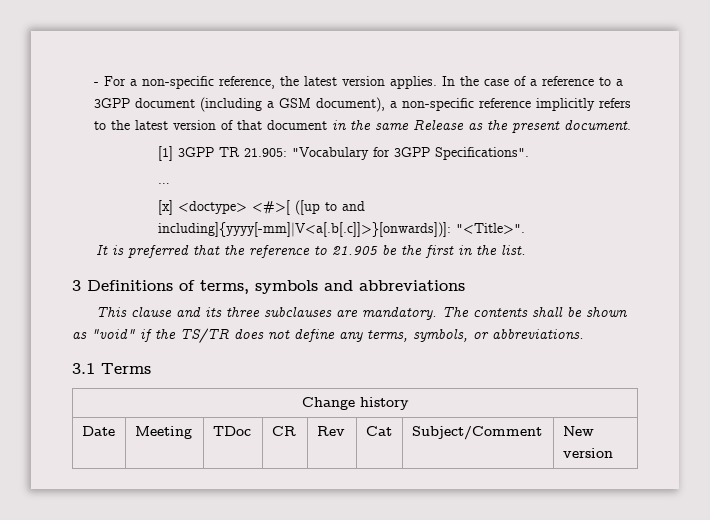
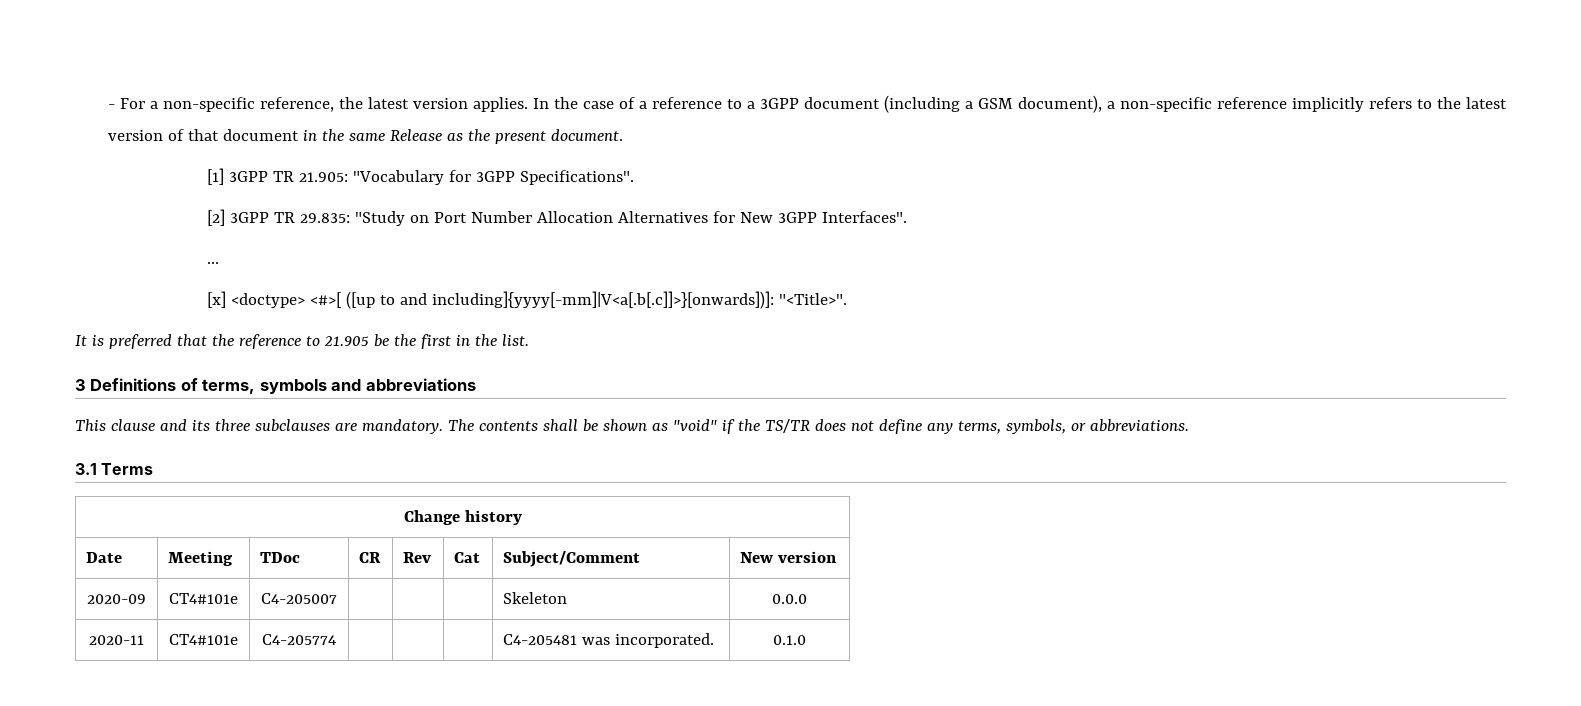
(530, 153) none -> [207,209,908,226] // [2] 3GPP TR 29.835: "Study on Port Number Allocation Alternatives for New 3GPP Interfaces".
(613, 453) none -> [87,594,146,604] [169,593,238,604] [261,593,337,604] [503,592,568,604] [772,594,807,604] [89,635,144,645] [169,634,238,645] [262,634,336,645] [503,633,715,648] [773,635,806,645] // 2020-09 | CT4#101e | C4-205007 | | | | Skeleton | 0.0.0 // 2020-11 | CT4#101e | C4-205774 | | | | C4-205481 was incorporated. | 0.1.0

